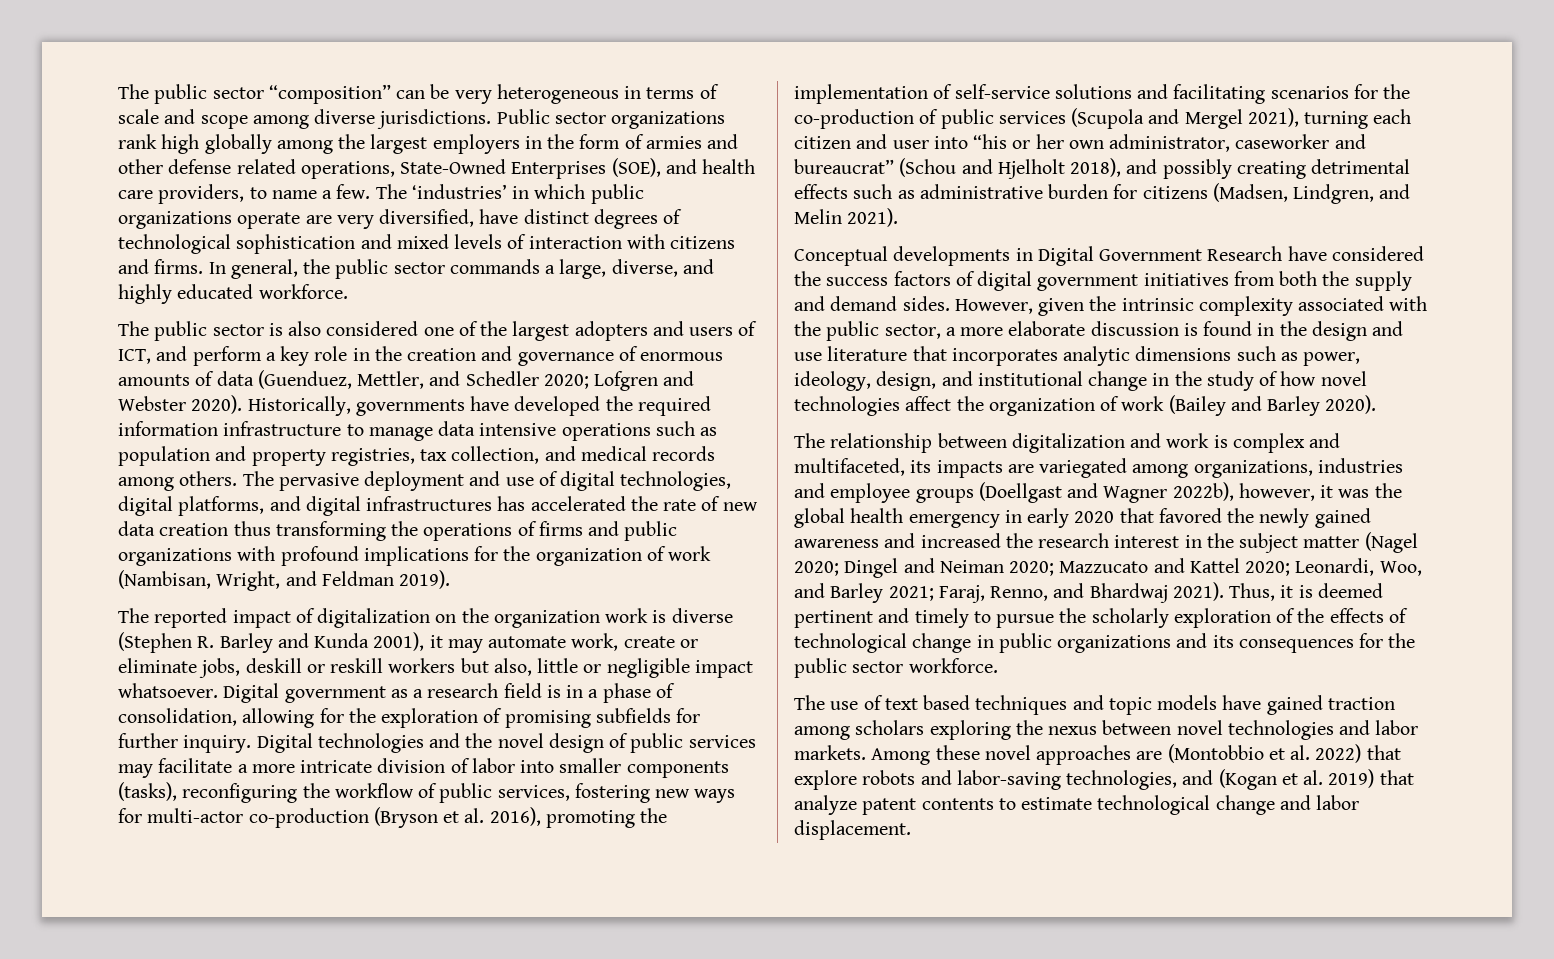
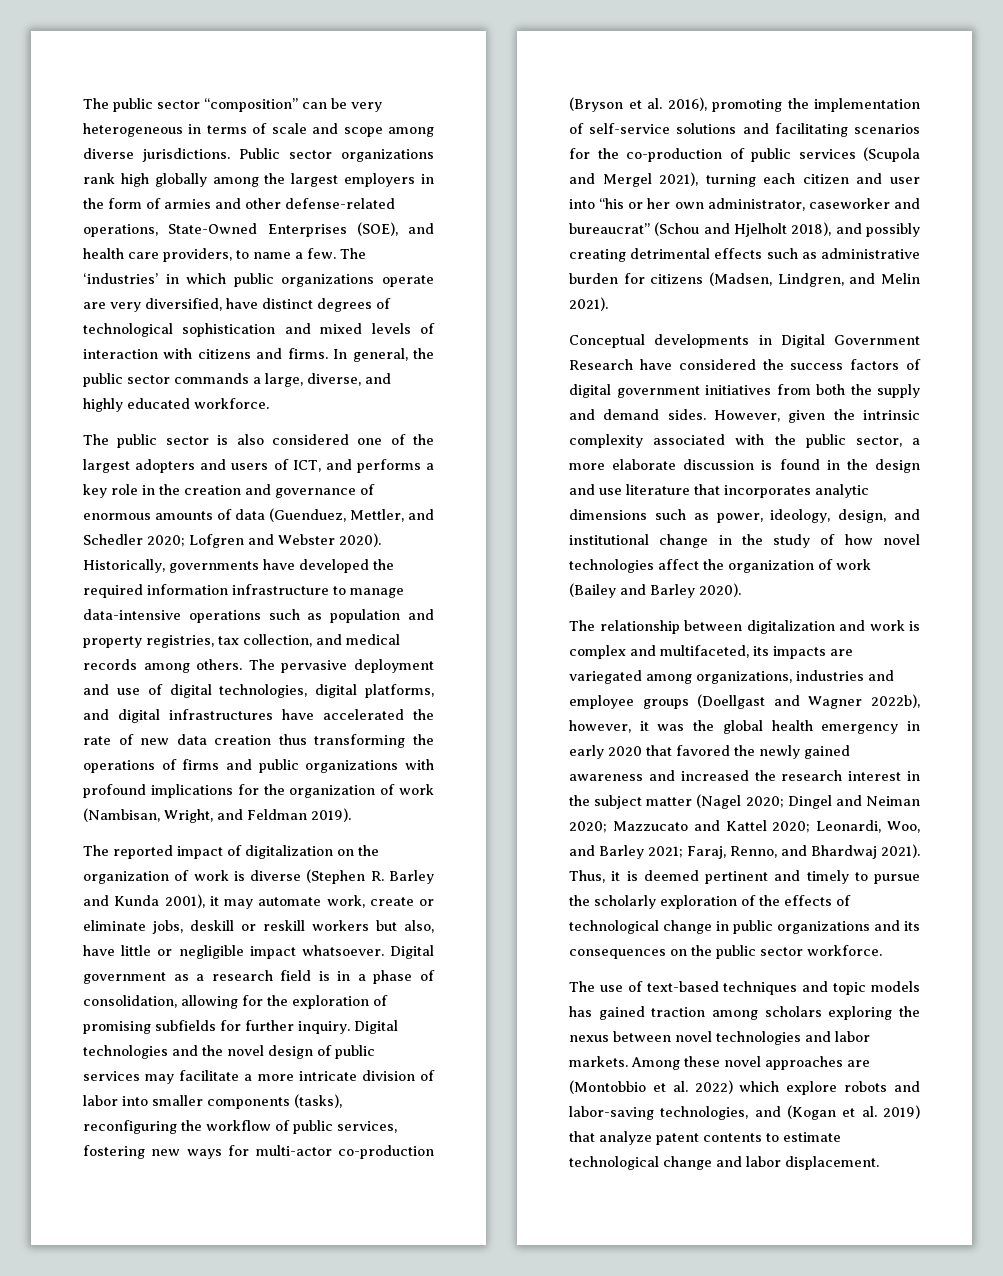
[168,159,296,174] defense related -> [285,198,395,209] defense-related
[192,346,262,366] perform -> [356,459,421,473] performs
[438,421,557,436] data intensive -> [83,609,181,620] data-intensive
[497,496,526,511] has -> [282,709,314,720] have
(600, 619) none -> [174,870,190,881] of
(532, 667) none -> [83,945,115,956] have
[1359,633,1384,648] for -> [670,949,687,956] on
[884,695,971,710] text based -> [646,981,719,992] text-based
[1222,695,1262,710] have -> [569,1006,592,1017] has
[1366,745,1401,760] that -> [739,1081,780,1092] which

